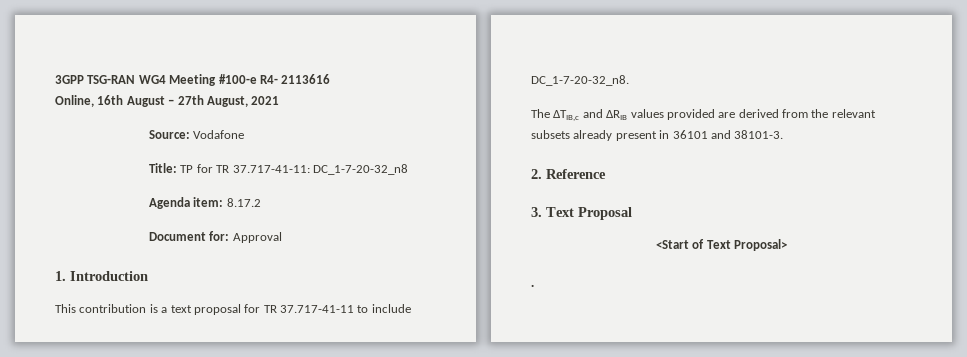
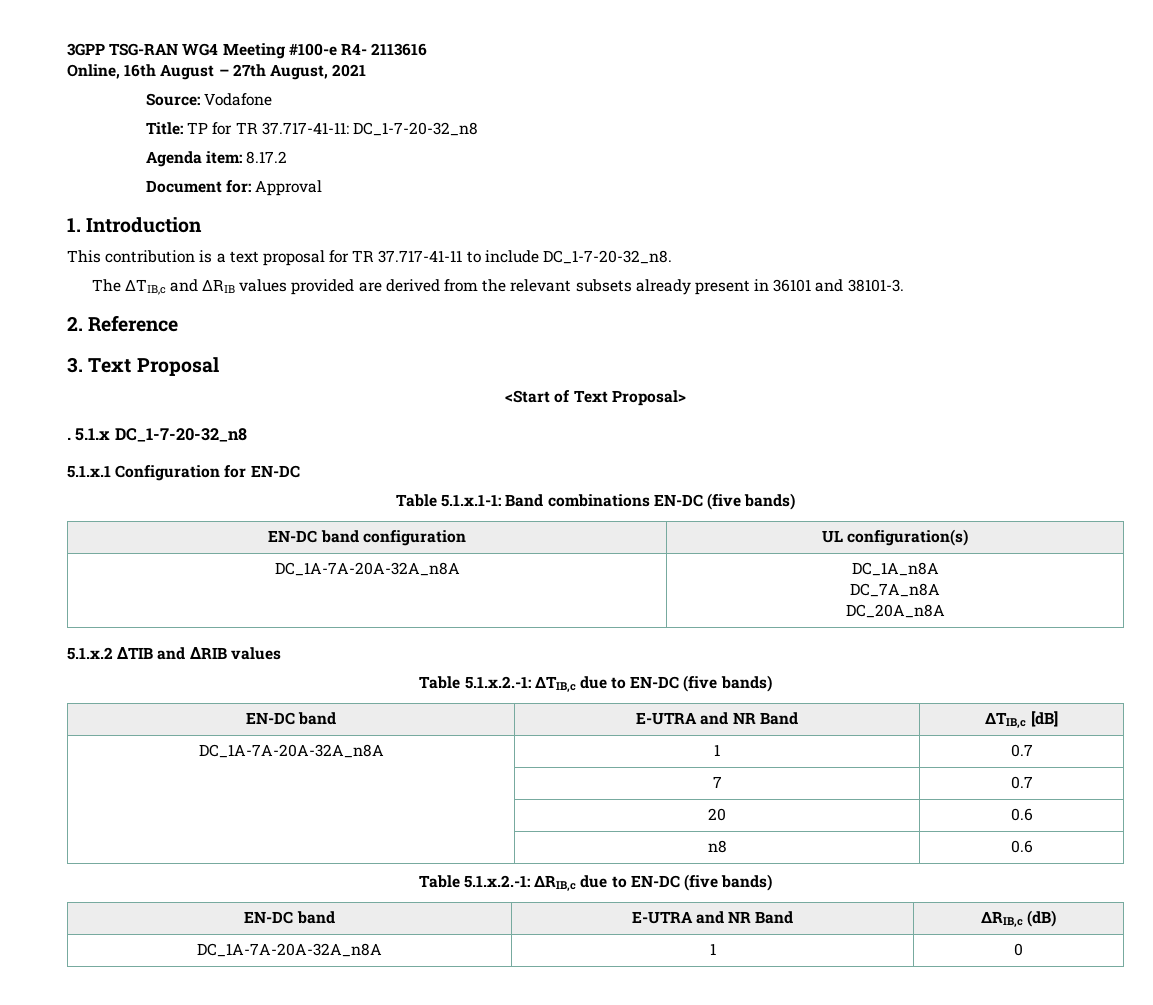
(534, 285) none -> [75,428,247,442] [67,465,300,481] [395,493,796,510] [268,530,466,546] [821,529,969,546] [274,562,460,576] [851,562,939,576] [850,583,940,597] [845,604,945,618] [67,647,281,660] [419,675,772,692] [245,712,337,725] [636,712,798,725] [985,711,1058,728] [198,744,384,758] [714,744,720,756] [1010,744,1033,757] [712,776,722,788] [1010,776,1033,789] [708,808,726,821] [1010,808,1033,821] [707,840,727,853] [1010,840,1033,853] [418,874,773,891] [244,911,335,924] [631,911,794,924] [980,910,1057,927] [197,943,382,957] [709,943,716,955] [1014,943,1023,956] 5.1.x DC_1-7-20-32_n8 // 5.1.x.1 Configuration for EN-DC // Table 5.1.x.1-1: Band combinations EN-DC (five bands) // EN-DC band configuration | UL configuration(s) // DC_1A-7A-20A-32A_n8A | DC_1A_n8A // DC_7A_n8A // DC_20A_n8A // 5.1.x.2 ∆TIB and ∆RIB values // Table 5.1.x.2.-1: ΔTIB,c due to EN-DC (five bands) // EN-DC band | E-UTRA and NR Band | ΔTIB,c [dB] // DC_1A-7A-20A-32A_n8A | 1 | 0.7 // | 7 | 0.7 // | 20 | 0.6 // | n8 | 0.6 // Table 5.1.x.2.-1: ΔRIB,c due to EN-DC (five bands) // EN-DC band | E-UTRA and NR Band | ΔRIB,c (dB) // DC_1A-7A-20A-32A_n8A | 1 | 0

